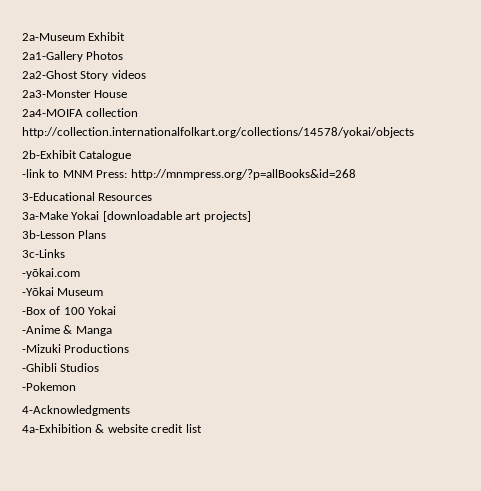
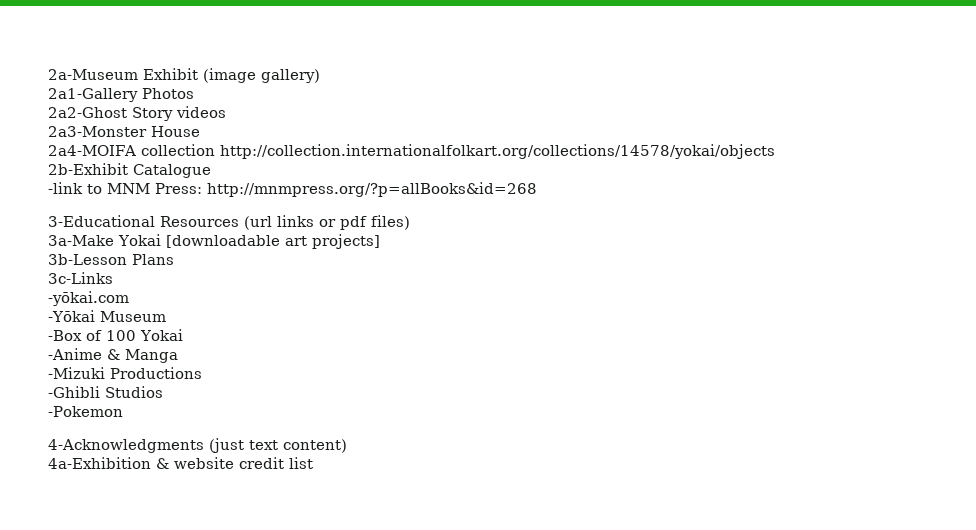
(126, 36) none -> [203,68,320,83] (image gallery)
(153, 197) none -> [244,215,410,230] (url links or pdf files)
(130, 410) none -> [209,438,347,453] (just text content)

